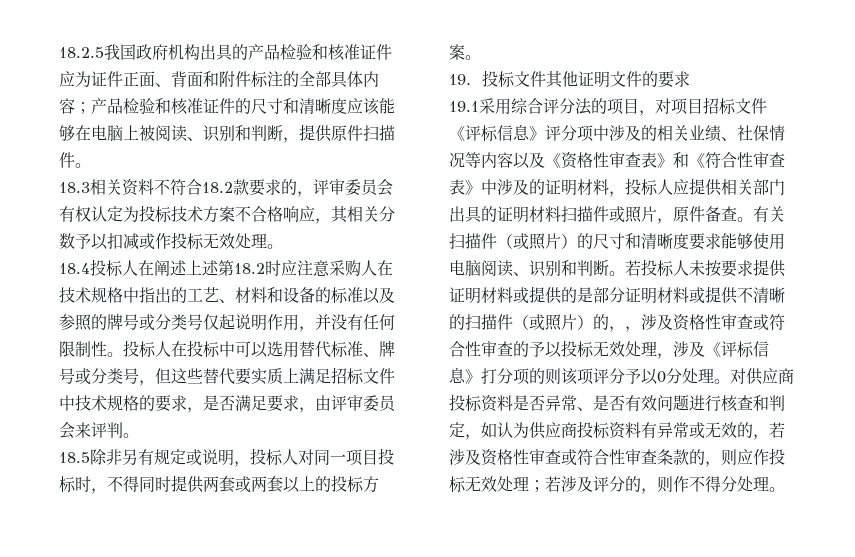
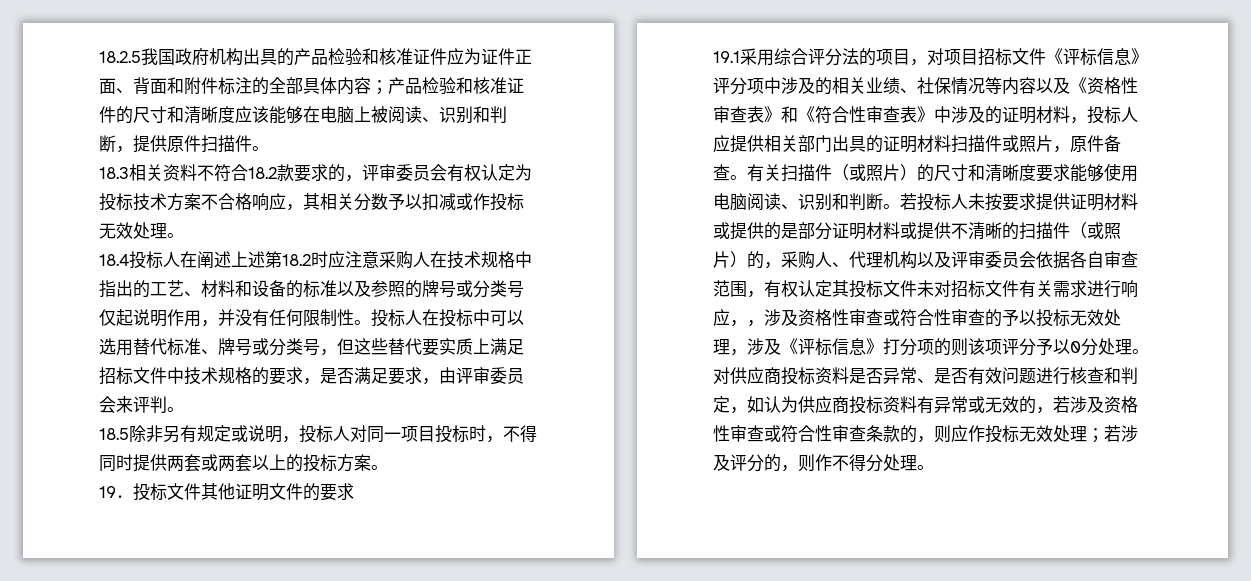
(625, 329) none -> [781,251,1138,269] [713,280,1138,298] [713,309,747,327] 采购人、代理机构以及评审委员会依据各自审查范围，有权认定其投标文件未对招标文件有关需求进行响应，

